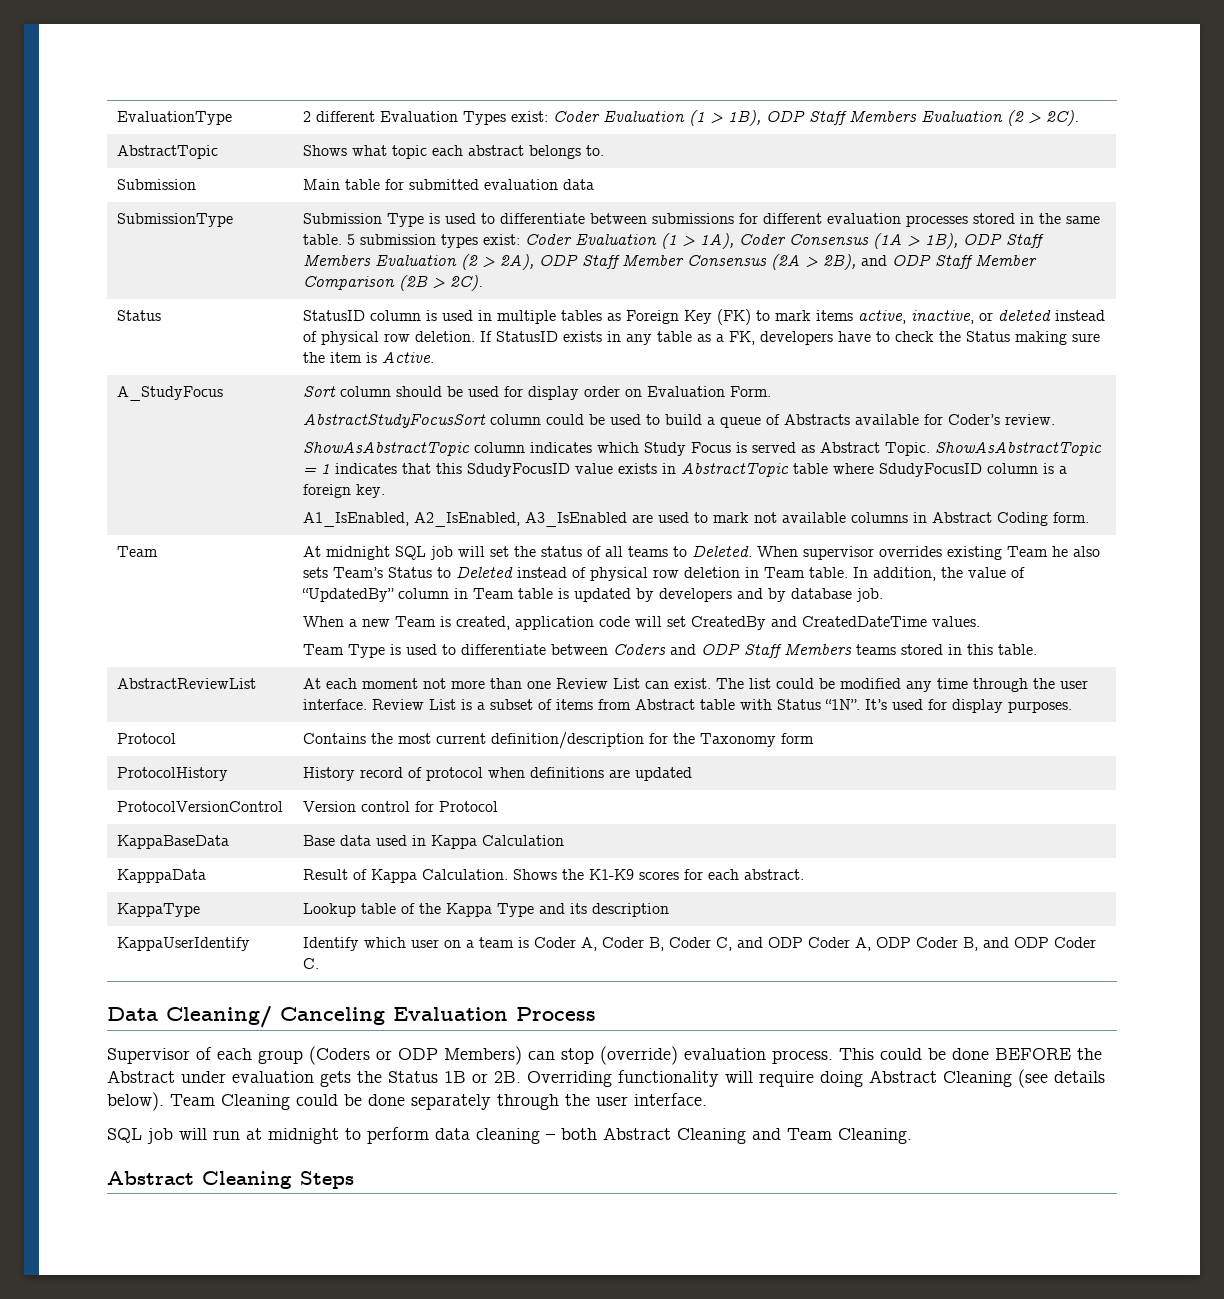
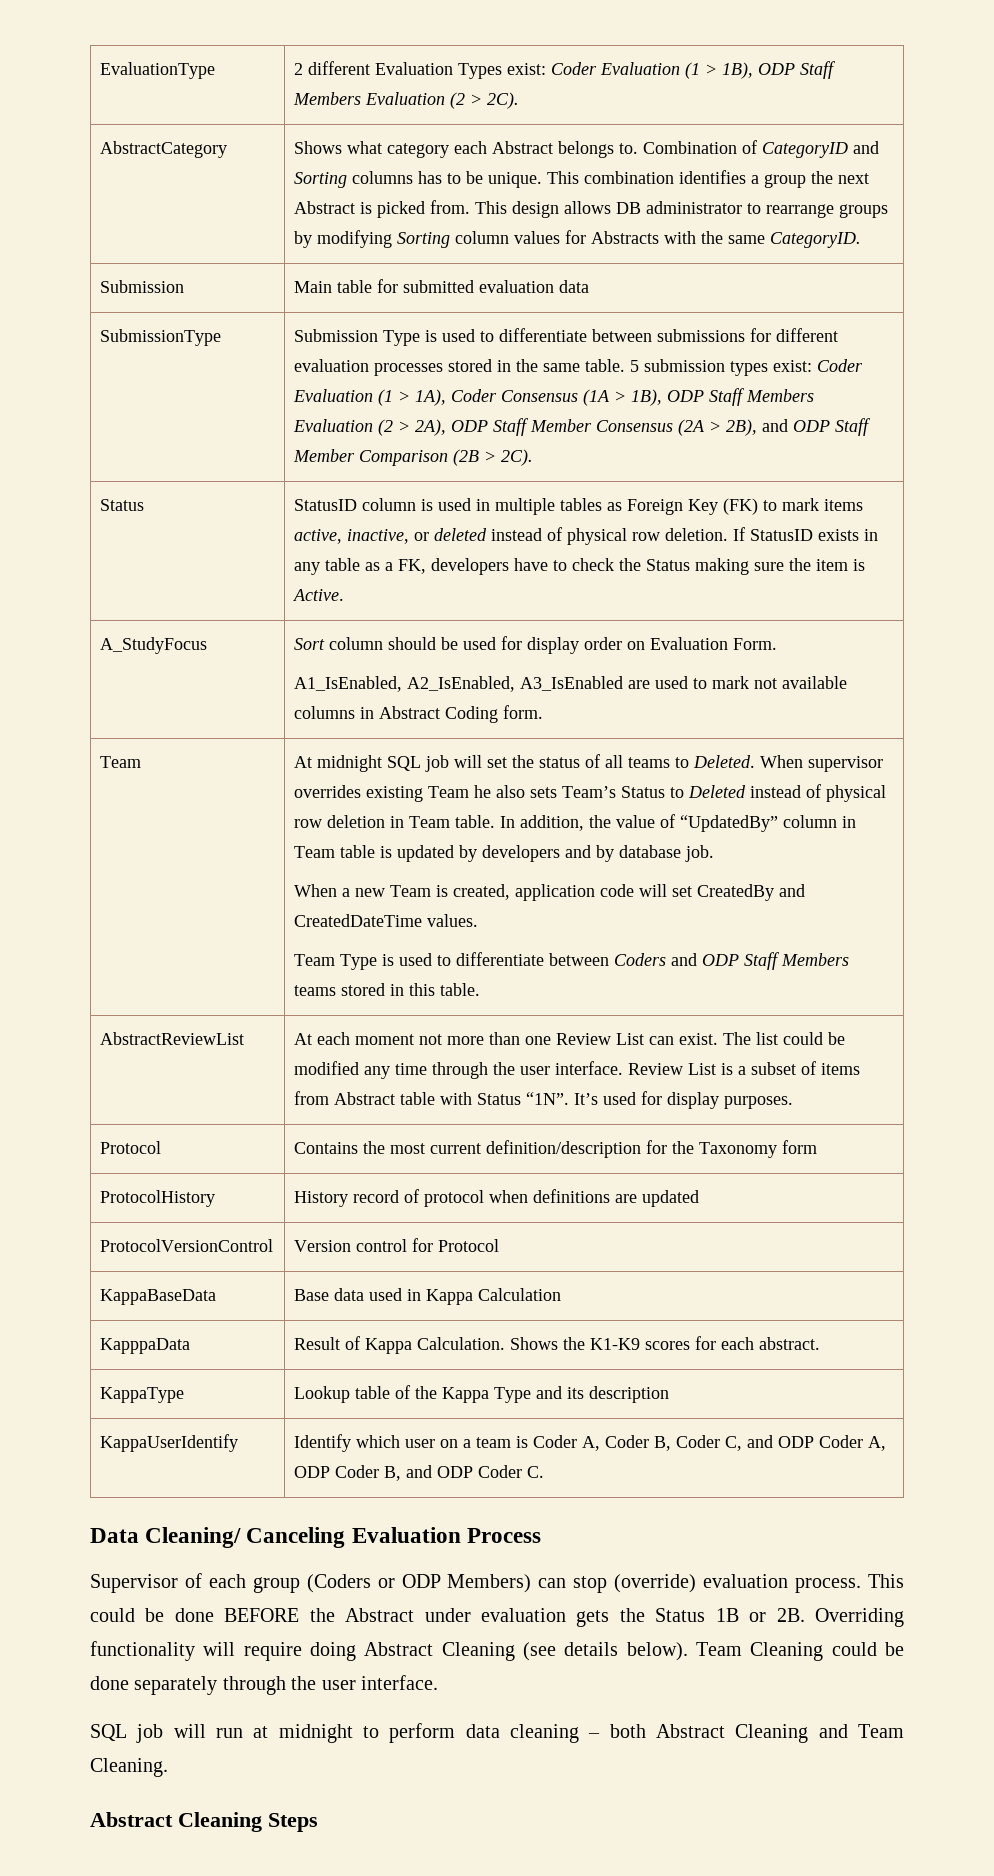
[116,145,218,159] AbstractTopic -> [100,141,228,158] AbstractCategory
[391,145,524,159] topic each abstract -> [387,141,554,158] category each Abstract
(604, 150) none -> [643,140,880,158] [294,170,870,188] [294,200,889,218] [294,230,862,248] Combination of CategoryID and Sorting columns has to be unique. This combination identifies a group the next Abstract is picked from. This design allows DB administrator to rearrange groups by modifying Sorting column values for Abstracts with the same CategoryID.
[302,414,1055,428] [302,442,1102,456] [302,463,1067,477] [302,484,385,498] // AbstractStudyFocusSort column could be used to build a queue of Abstracts available for Coder’s review. // ShowAsAbstractTopic column indicates which Study Focus is served as Abstract Topic. ShowAsAbstractTopic = 1 indicates that this SdudyFocusID value exists in AbstractTopic table where SdudyFocusID column is a foreign key. -> (778, 644) none

